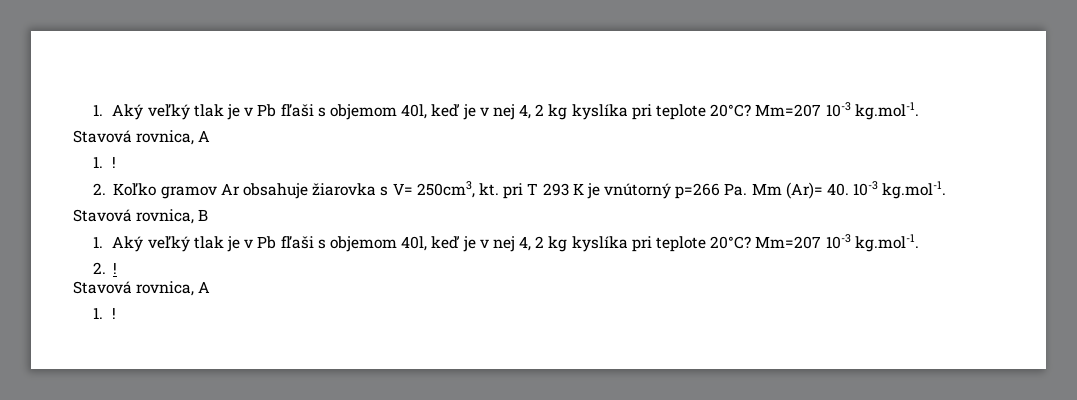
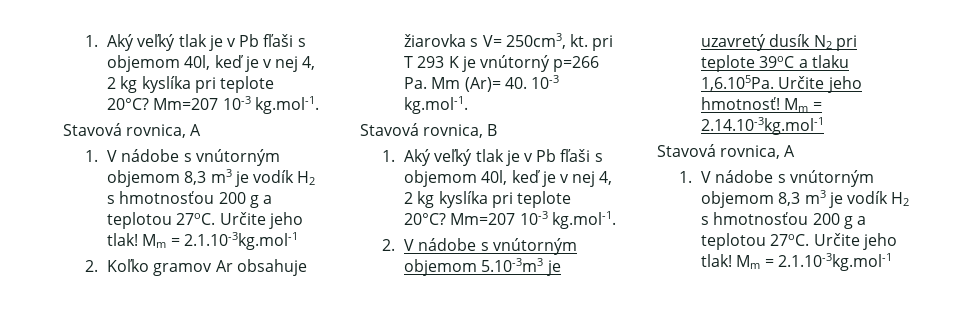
[112,156,117,168] ! -> [107,149,280,166] [107,169,316,187] [107,191,272,208] [107,212,303,229] [107,232,298,250] V nádobe s vnútorným objemom 8,3 m3 je vodík H2 s hmotnosťou 200 g a teplotou 27oC. Určite jeho tlak! Mm = 2.1.10-3kg.mol-1
[113,262,118,274] [73,281,211,296] [92,307,117,319] ! // Stavová rovnica, A // 1. ! -> [404,238,577,255] [404,258,561,276] [701,34,857,51] [701,55,849,72] [701,75,862,93] [701,97,822,112] [701,117,825,135] [657,144,796,159] [679,170,874,187] [701,190,910,208] [701,212,866,229] [701,233,897,250] [701,253,892,271] V nádobe s vnútorným objemom 5.10-3m3 je uzavretý dusík N2 pri teplote 39oC a tlaku 1,6.105Pa. Určite jeho hmotnosť! Mm = 2.14.10-3kg.mol-1 // Stavová rovnica, A // 1. V nádobe s vnútorným objemom 8,3 m3 je vodík H2 s hmotnosťou 200 g a teplotou 27oC. Určite jeho tlak! Mm = 2.1.10-3kg.mol-1

